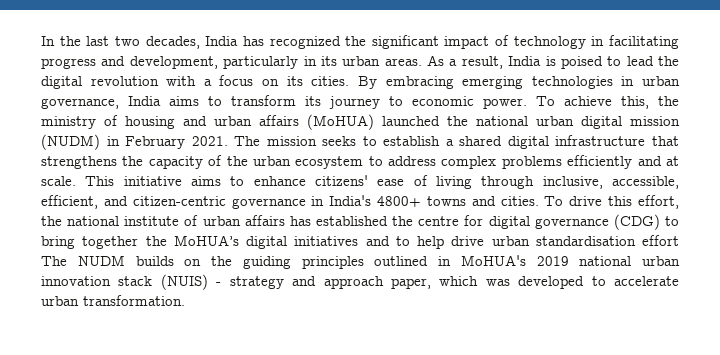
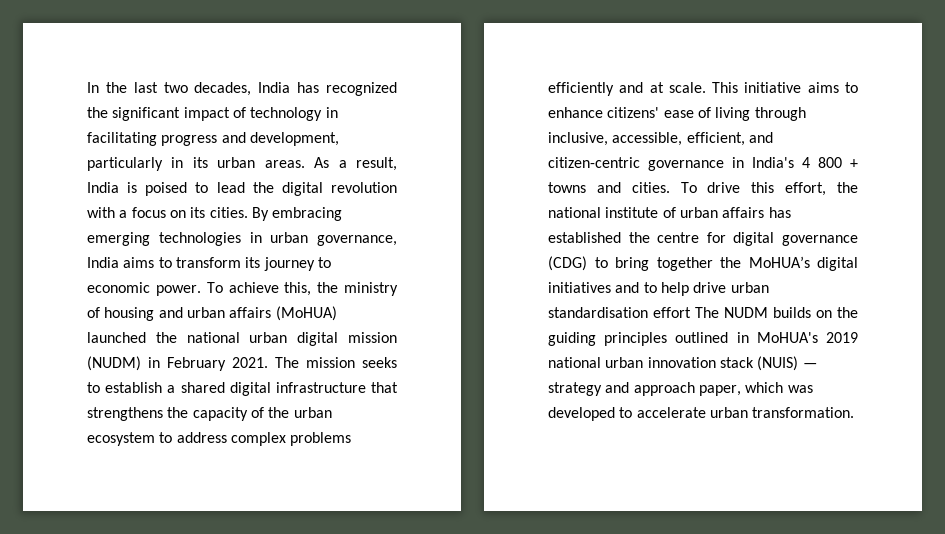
[377,196,422,207] 4800+ -> [802,157,858,168] 4 800 +
[216,282,222,286] - -> [802,363,817,368] —

